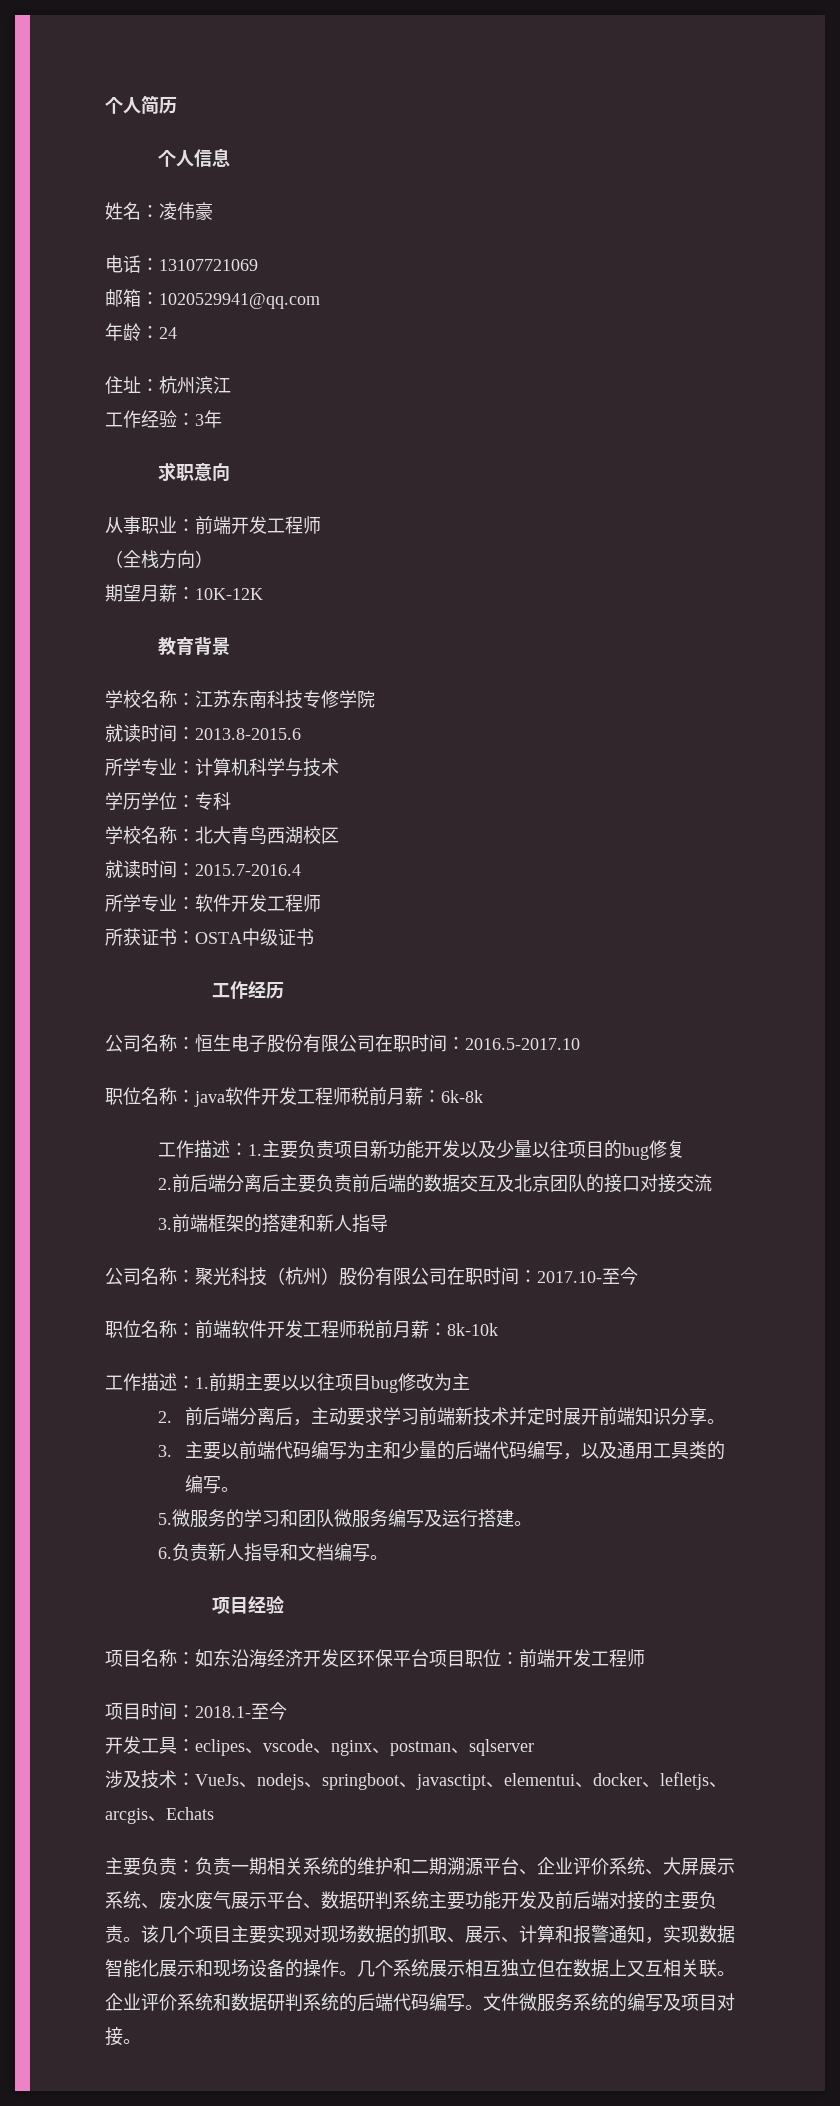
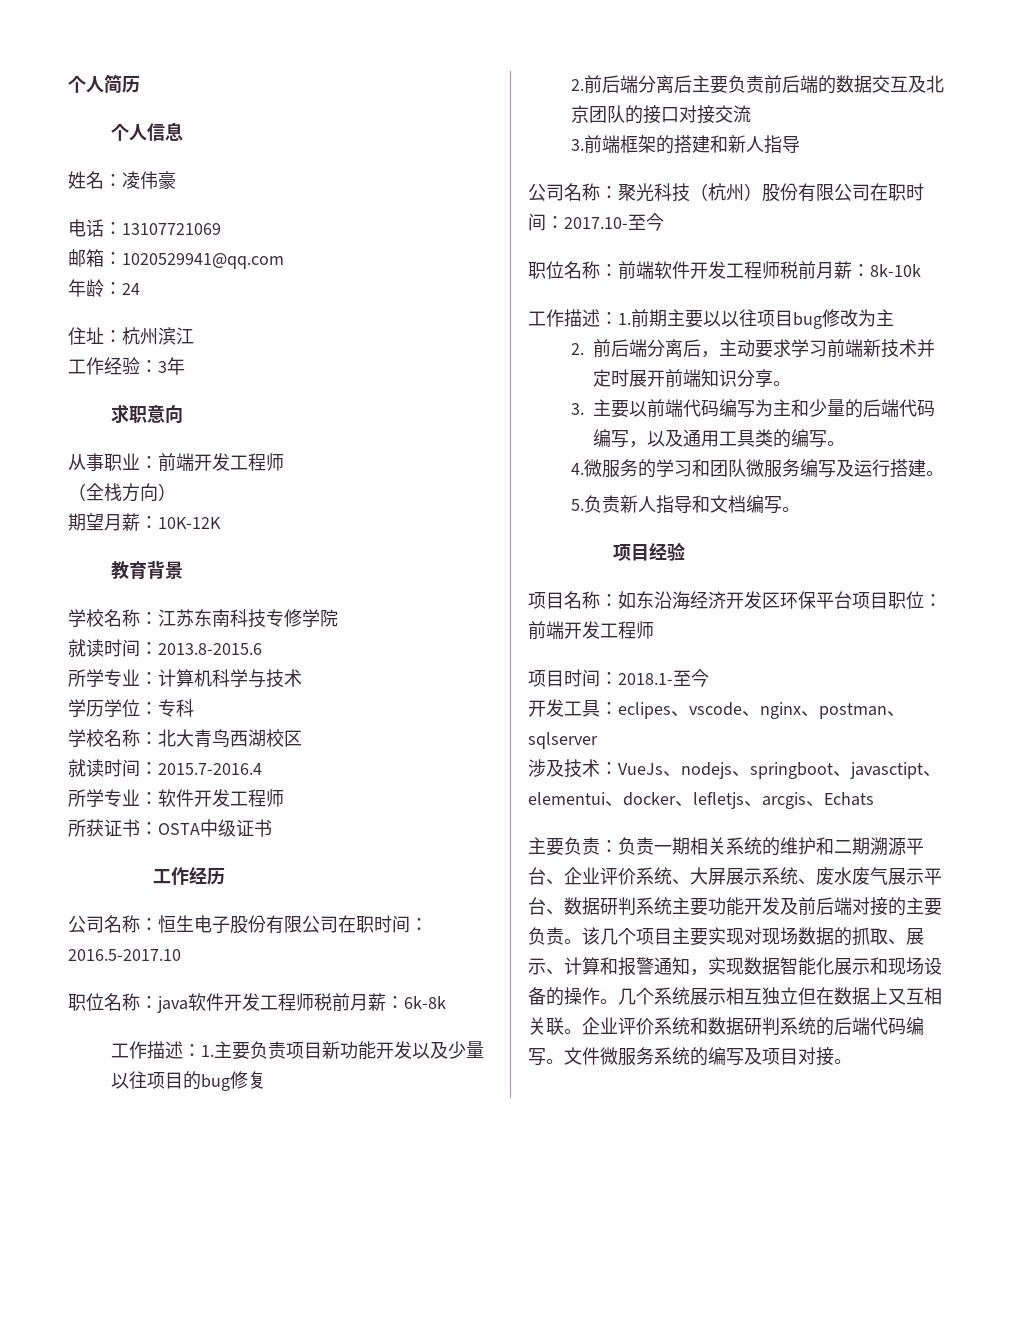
[158,1513,173,1525] 5. -> [570,463,584,475] 4.
[158,1547,173,1559] 6. -> [570,499,584,511] 5.

